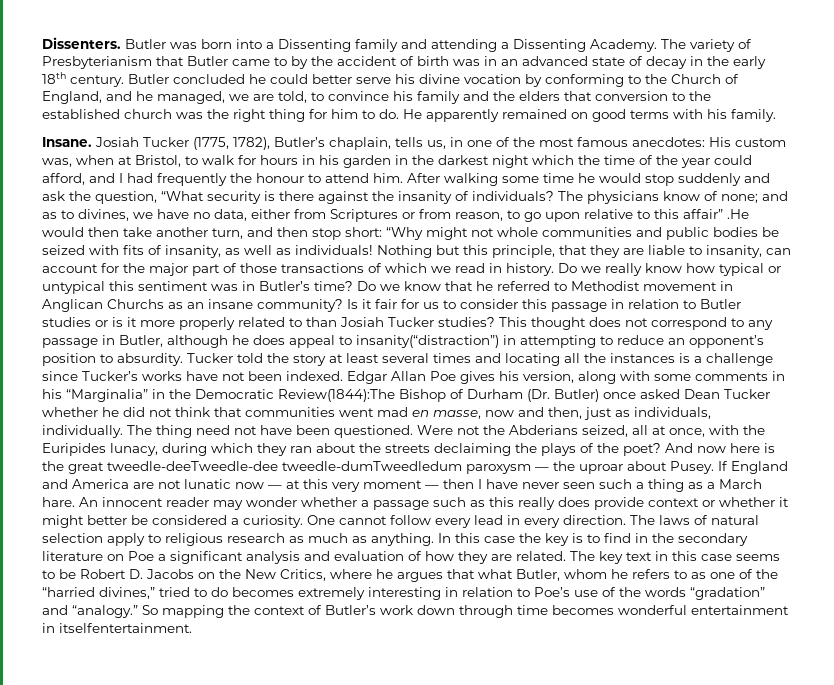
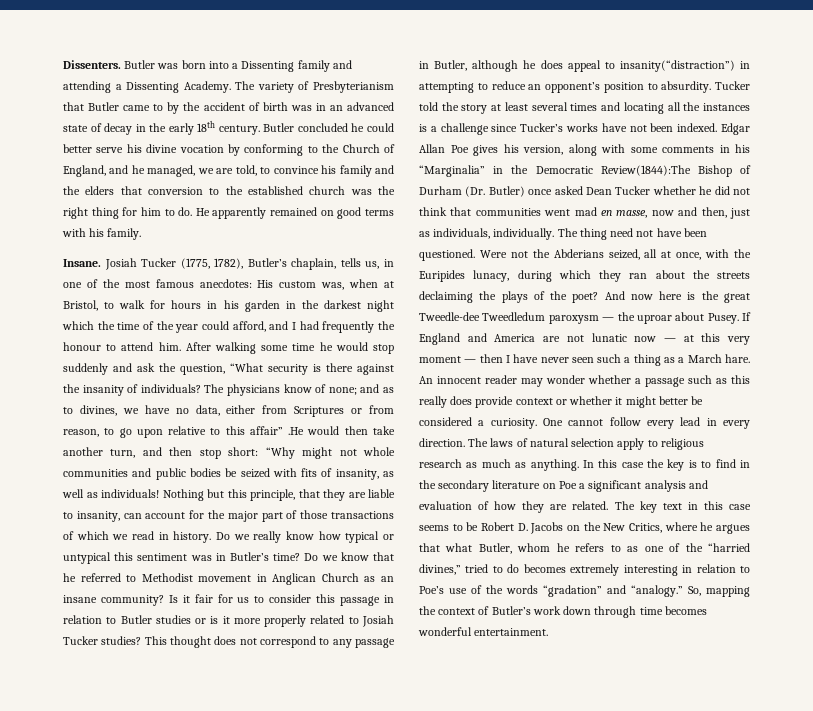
[107,299,164,309] Churchs -> [321,573,359,582] Church
[306,317,337,327] than -> (359, 620) none
[107,461,462,471] tweedle-deeTweedle-dee tweedle-dumTweedledum -> [419,312,546,321] Tweedle-dee Tweedledum
[142,605,158,615] So -> [688,586,701,596] So,
[691,605,789,615] [42,623,192,633] entertainment in itselfentertainment. -> [474,628,549,636] entertainment.

